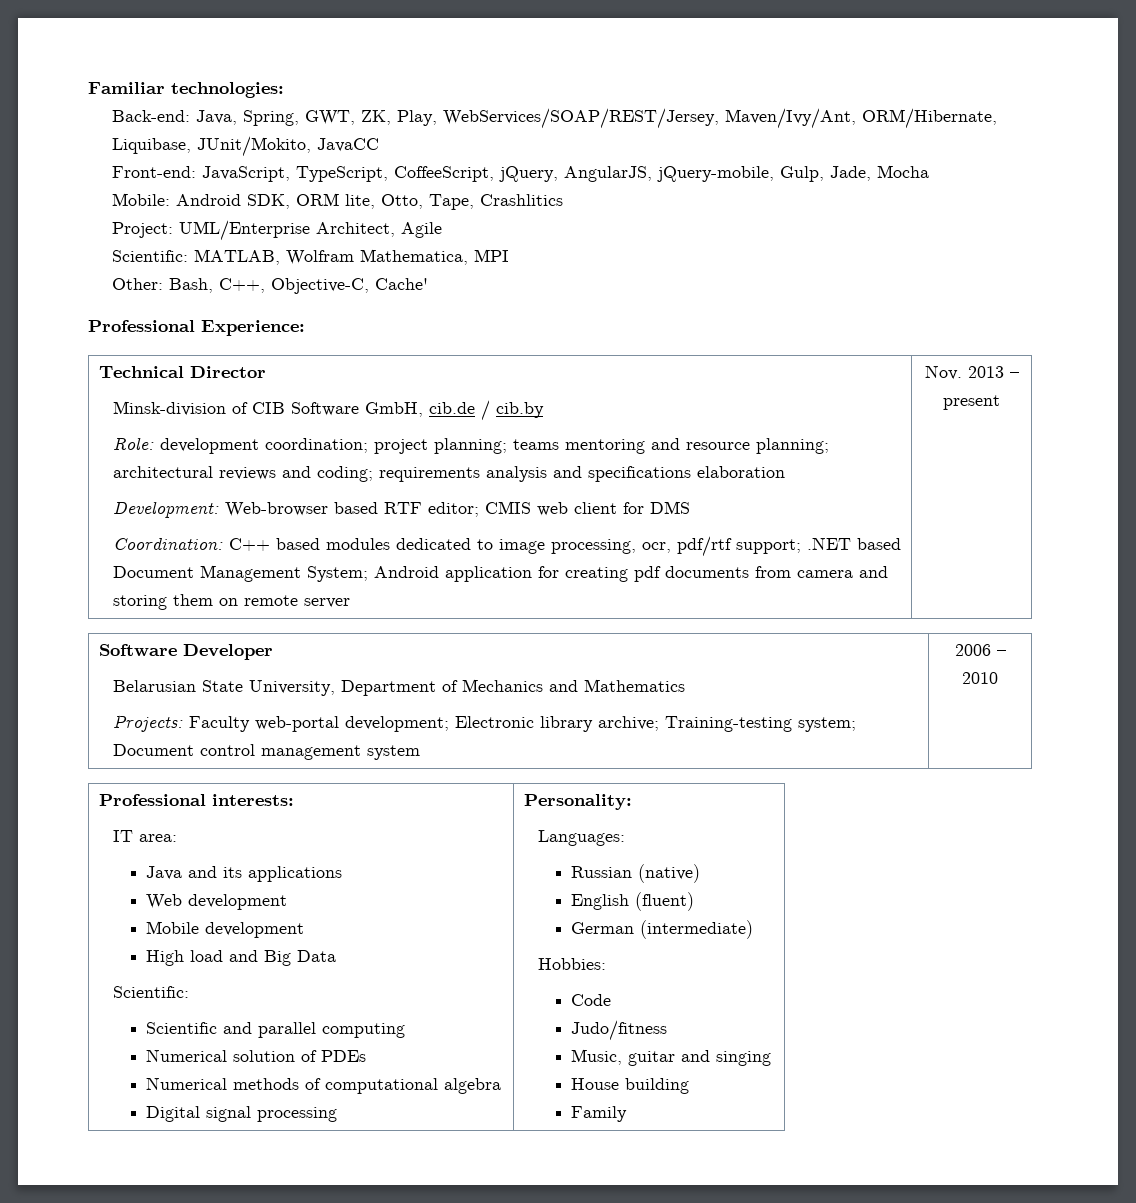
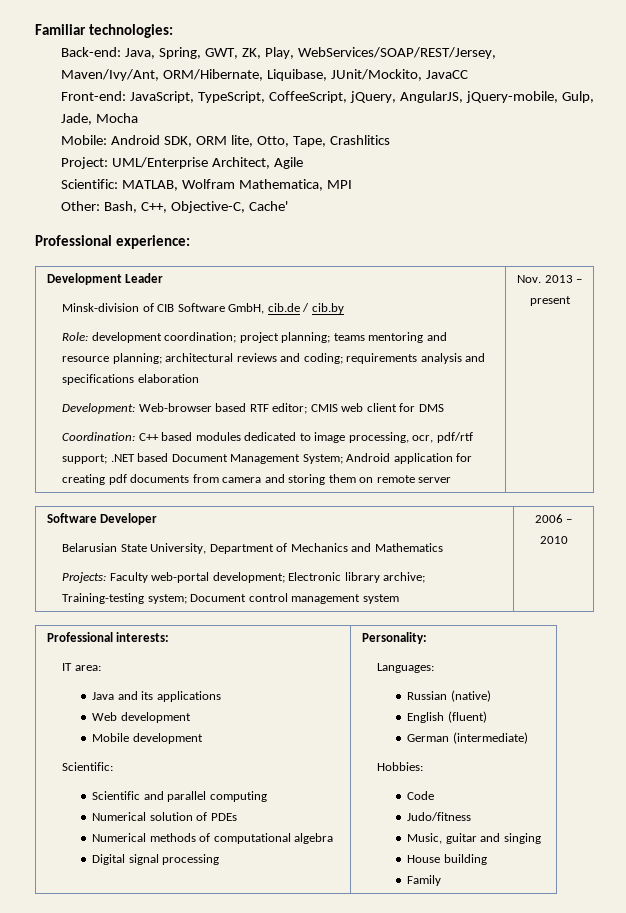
[196,136,311,157] JUnit/Mokito, -> [330,69,422,81] JUnit/Mockito,
[201,320,305,336] [98,366,266,378] Experience: // Technical Director -> [115,235,190,249] [46,273,164,285] experience: // Development Leader
[146,950,337,966] // High load and Big Data -> (203, 738) none

